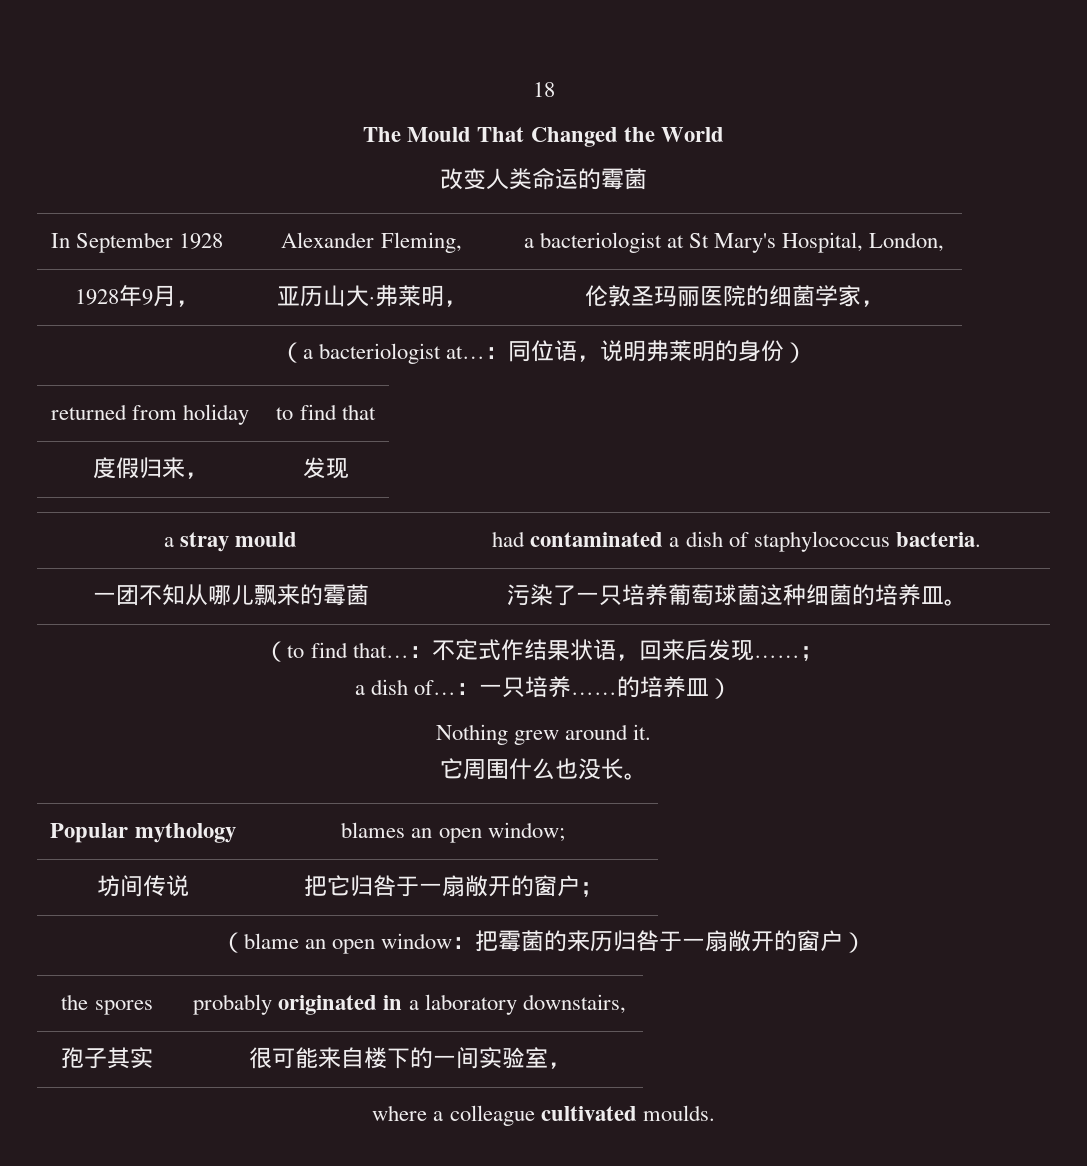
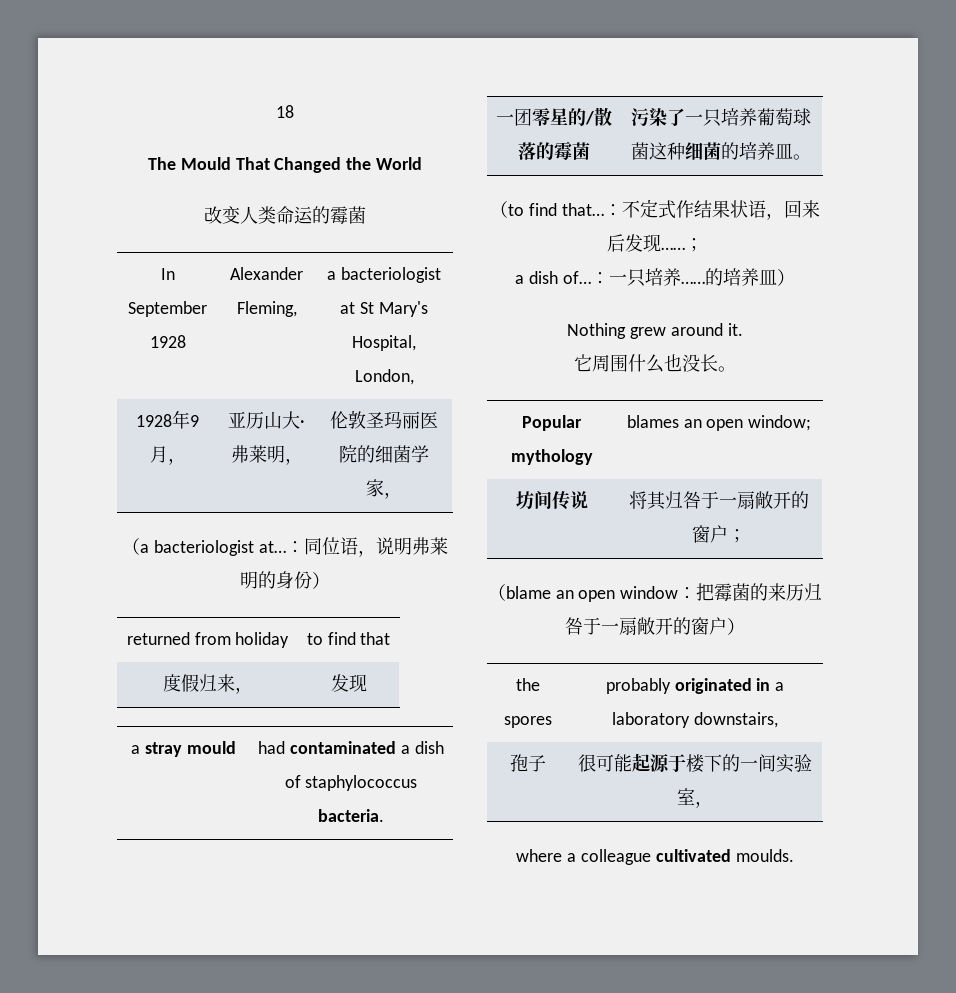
[138,584,300,606] 不知从哪儿飘来 -> [531,107,612,126] [517,142,536,160] 零星的/散落
[303,875,350,897] 把它 -> [629,491,666,510] 将其
[107,1047,153,1069] 其实 -> (546, 763) none
[317,1047,364,1069] 来自 -> [632,753,686,772] 起源于

